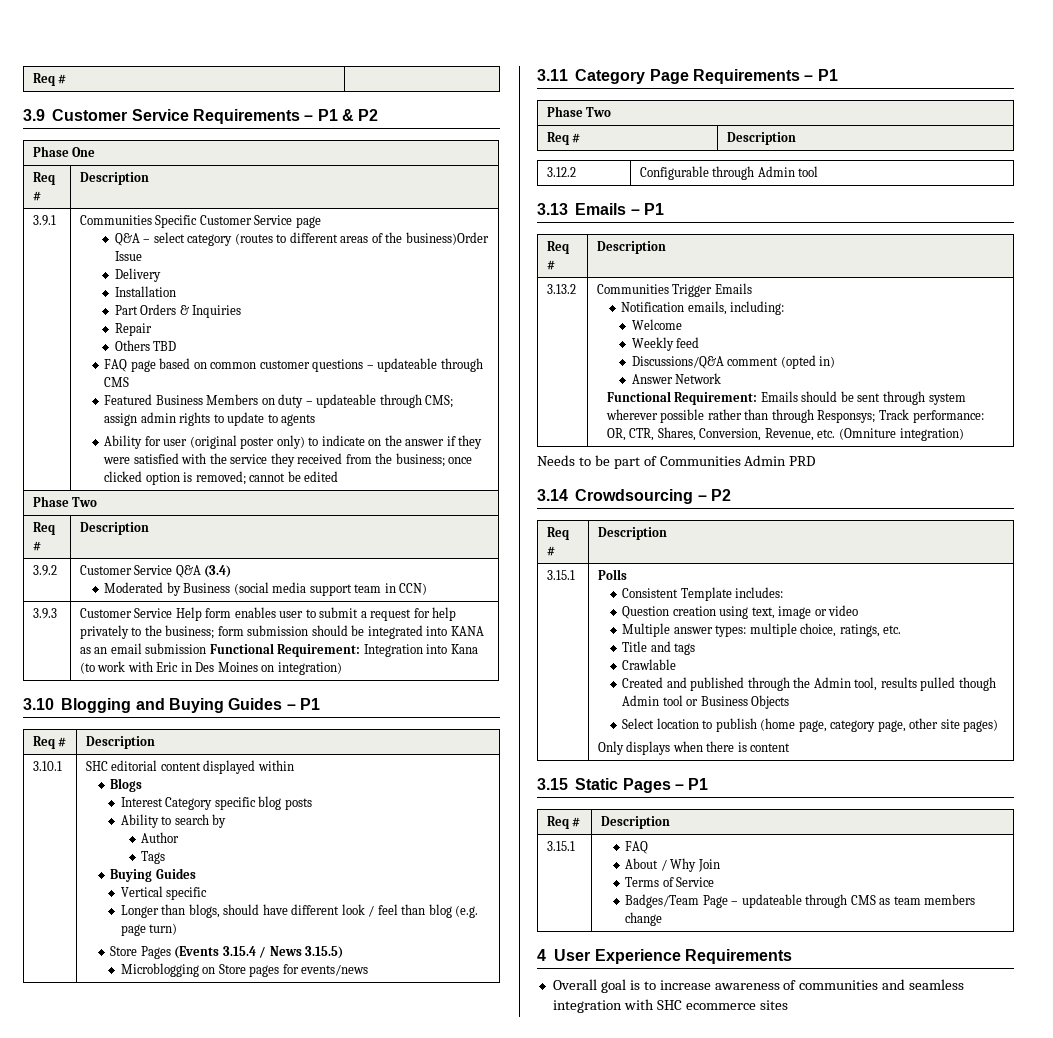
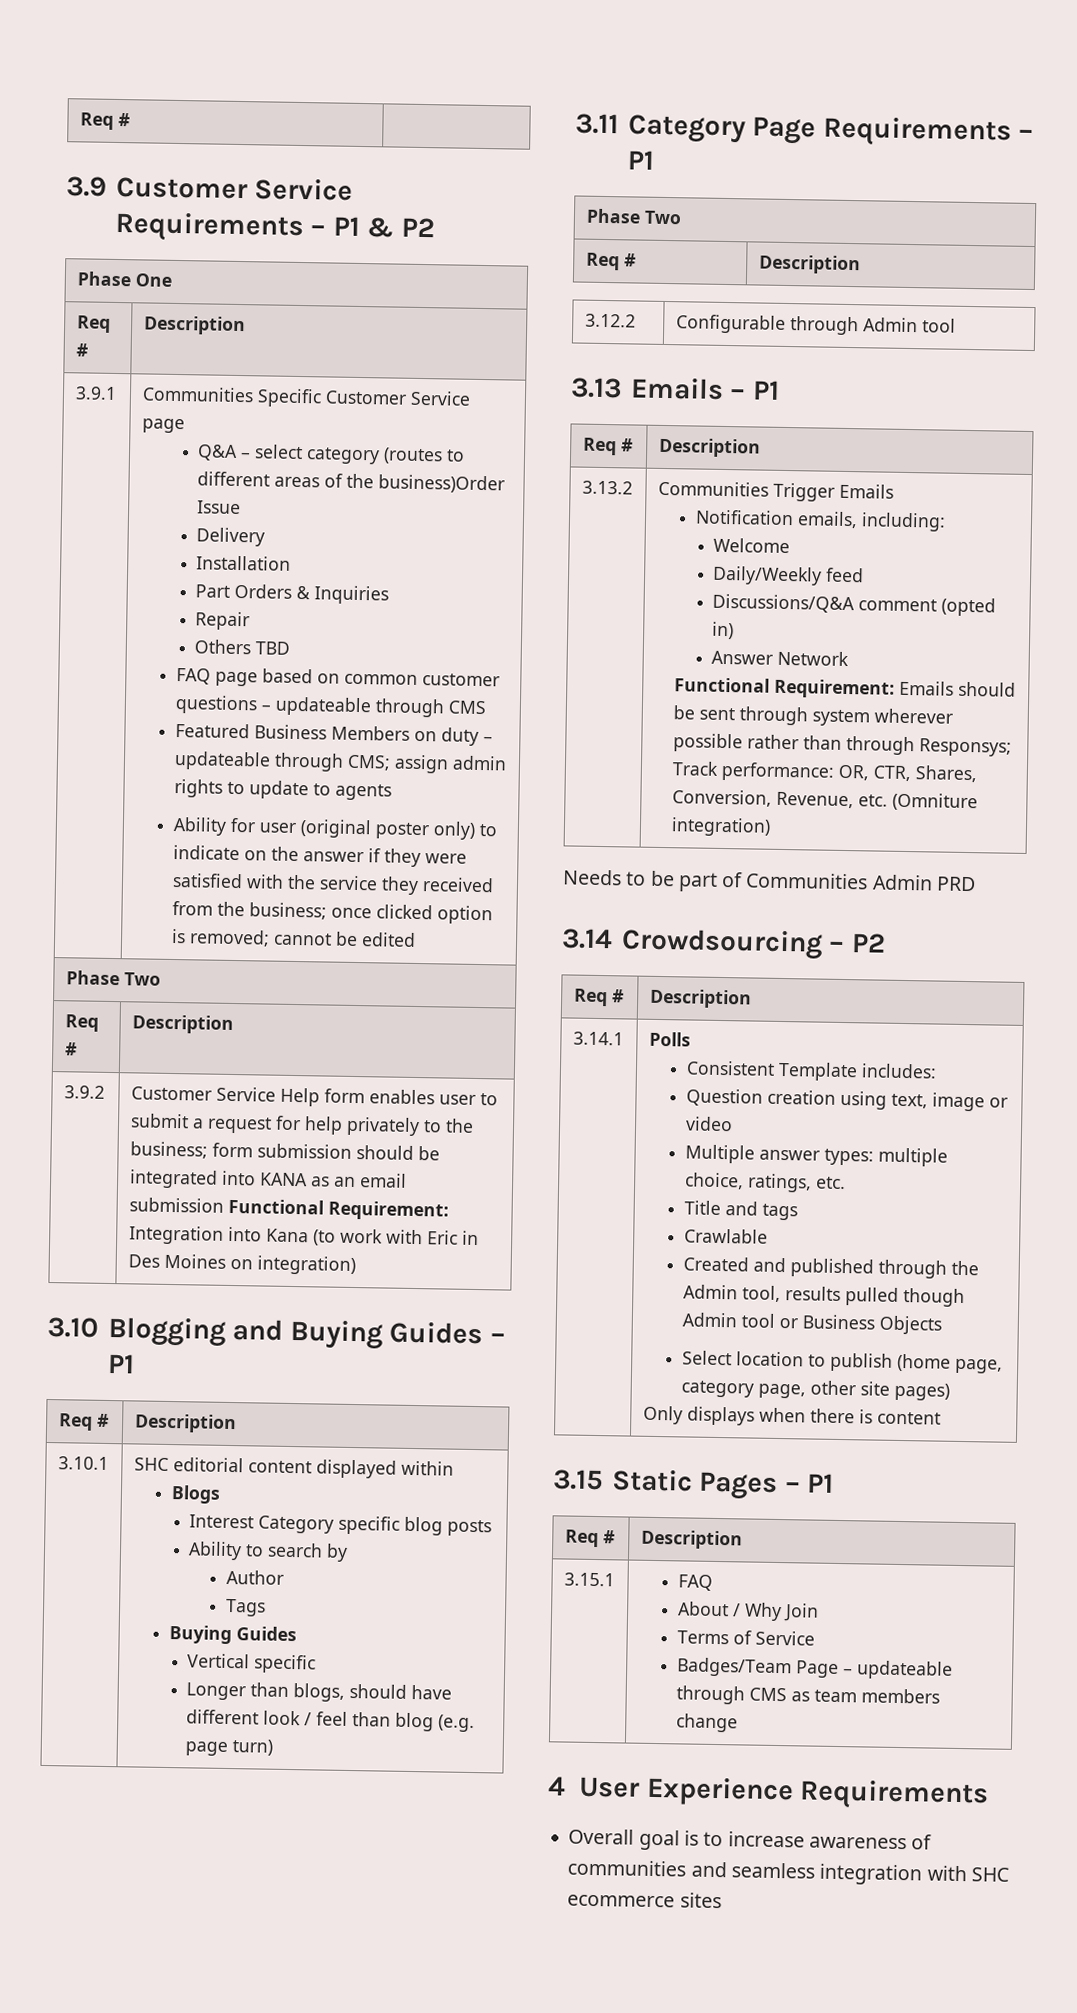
[79,565,232,578] [104,582,428,596] [32,608,57,619] | Customer Service Q&A (3.4) // Moderated by Business (social media support team in CCN) // 3.9.3 -> (105, 1092) none
[110,946,344,959] [120,963,369,977] // Store Pages (Events 3.15.4 / News 3.15.5) // Microblogging on Store pages for events/news -> (274, 1747) none
[631,337,674,351] Weekly -> [712,565,823,586] Daily/Weekly
[546,570,575,580] 3.15.1 -> [572,1031,624,1046] 3.14.1

